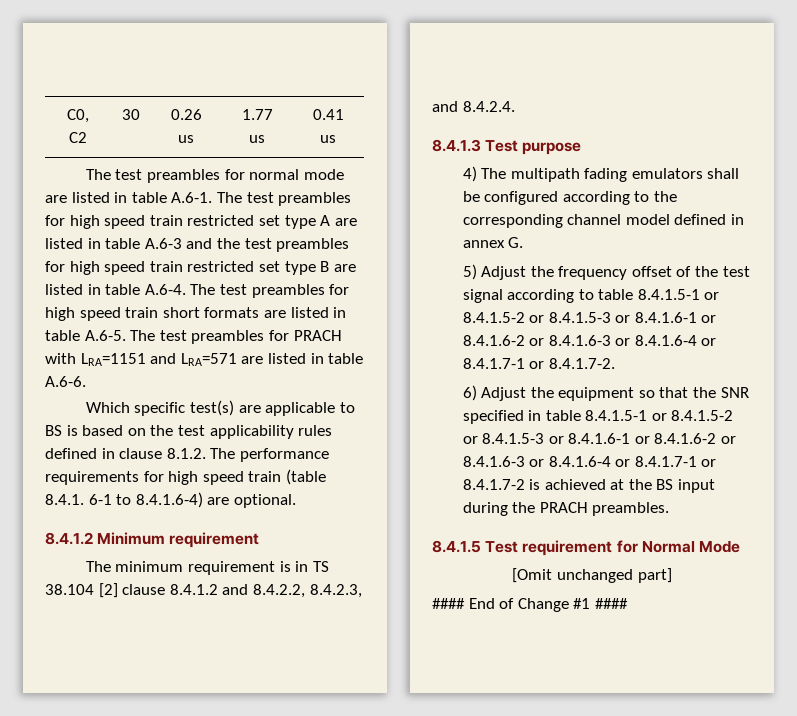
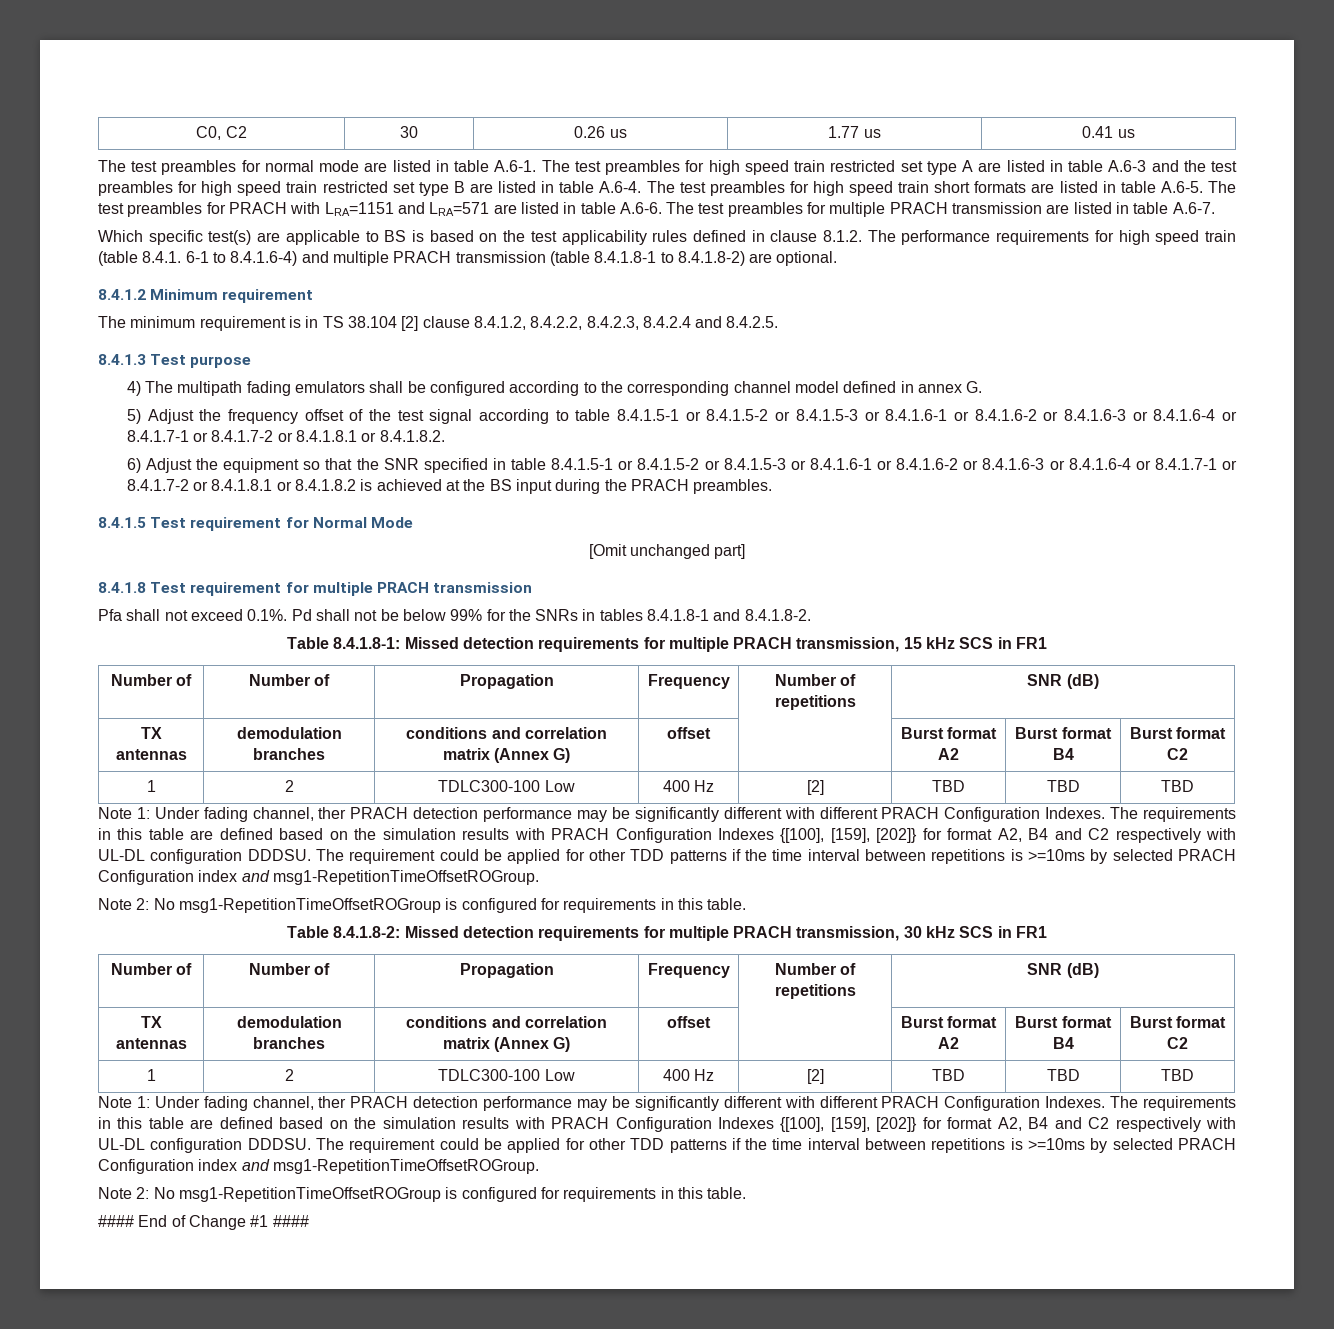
(86, 381) none -> [666,202,1215,217] The test preambles for multiple PRACH transmission are listed in table A.6-7.
(203, 500) none -> [301,251,745,266] and multiple PRACH transmission (table 8.4.1.8-1 to 8.4.1.8-2)
[169,584,362,598] [432,101,515,112] 8.4.1.2 and 8.4.2.2, 8.4.2.3, and 8.4.2.4. -> [473,316,779,330] 8.4.1.2, 8.4.2.2, 8.4.2.3, 8.4.2.4 and 8.4.2.5.
[548,358,615,369] 8.4.1.7-2. -> [211,430,445,442] 8.4.1.7-2 or 8.4.1.8.1 or 8.4.1.8.2.
(525, 484) none -> [193,479,357,491] or 8.4.1.8.1 or 8.4.1.8.2
(672, 575) none -> [98,582,533,596] [98,609,811,621] [286,637,1048,652] [110,674,193,686] [248,674,331,686] [459,674,554,689] [647,674,730,689] [774,674,857,686] [774,695,856,710] [1027,674,1099,689] [140,727,162,739] [115,749,187,760] [236,727,342,739] [253,748,325,760] [406,727,607,739] [442,748,571,763] [667,727,711,739] [900,727,998,739] [938,748,959,760] [1015,727,1112,739] [1052,748,1074,760] [1129,727,1227,739] [1167,748,1188,760] [146,780,156,792] [284,780,294,792] [438,780,575,792] [662,780,715,792] [806,780,824,795] [932,780,965,792] [1046,780,1080,792] [1161,780,1194,792] [98,807,1237,822] [98,828,1237,843] [98,849,1237,864] [98,870,539,885] [98,898,747,913] [286,926,1048,941] [110,963,193,975] [248,963,331,975] [459,963,554,978] [647,963,730,978] [774,963,857,975] [774,984,856,999] [1027,963,1099,978] [140,1016,162,1028] [115,1038,187,1049] [236,1016,342,1028] [253,1037,325,1049] [406,1016,607,1028] [442,1037,571,1052] [667,1016,711,1028] [900,1016,998,1028] [938,1037,959,1049] [1015,1016,1112,1028] [1052,1037,1074,1049] [1129,1016,1227,1028] [1167,1037,1188,1049] [146,1069,156,1081] [284,1069,294,1081] [438,1069,575,1081] [662,1069,715,1081] [806,1069,824,1084] [932,1069,965,1081] [1046,1069,1080,1081] [1161,1069,1194,1081] [98,1096,1237,1111] [98,1117,1237,1132] [98,1138,1237,1153] [98,1159,539,1174] [98,1187,747,1202] // 8.4.1.8 Test requirement for multiple PRACH transmission // Pfa shall not exceed 0.1%. Pd shall not be below 99% for the SNRs in tables 8.4.1.8-1 and 8.4.1.8-2. // Table 8.4.1.8-1: Missed detection requirements for multiple PRACH transmission, 15 kHz SCS in FR1 // Number of | Number of | Propagation | Frequency | Number of repetitions | SNR (dB) // TX antennas | demodulation branches | conditions and correlation matrix (Annex G) | offset | | Burst format A2 | Burst format B4 | Burst format C2 // 1 | 2 | TDLC300-100 Low | 400 Hz | [2] | TBD | TBD | TBD // Note 1: Under fading channel, ther PRACH detection performance may be significantly different with different PRACH Configuration Indexes. The requirements in this table are defined based on the simulation results with PRACH Configuration Indexes {[100], [159], [202]} for format A2, B4 and C2 respectively with UL-DL configuration DDDSU. The requirement could be applied for other TDD patterns if the time interval between repetitions is >=10ms by selected PRACH Configuration index and msg1-RepetitionTimeOffsetROGroup. // Note 2: No msg1-RepetitionTimeOffsetROGroup is configured for requirements in this table. // Table 8.4.1.8-2: Missed detection requirements for multiple PRACH transmission, 30 kHz SCS in FR1 // Number of | Number of | Propagation | Frequency | Number of repetitions | SNR (dB) // TX antennas | demodulation branches | conditions and correlation matrix (Annex G) | offset | | Burst format A2 | Burst format B4 | Burst format C2 // 1 | 2 | TDLC300-100 Low | 400 Hz | [2] | TBD | TBD | TBD // Note 1: Under fading channel, ther PRACH detection performance may be significantly different with different PRACH Configuration Indexes. The requirements in this table are defined based on the simulation results with PRACH Configuration Indexes {[100], [159], [202]} for format A2, B4 and C2 respectively with UL-DL configuration DDDSU. The requirement could be applied for other TDD patterns if the time interval between repetitions is >=10ms by selected PRACH Configuration index and msg1-RepetitionTimeOffsetROGroup. // Note 2: No msg1-RepetitionTimeOffsetROGroup is configured for requirements in this table.

